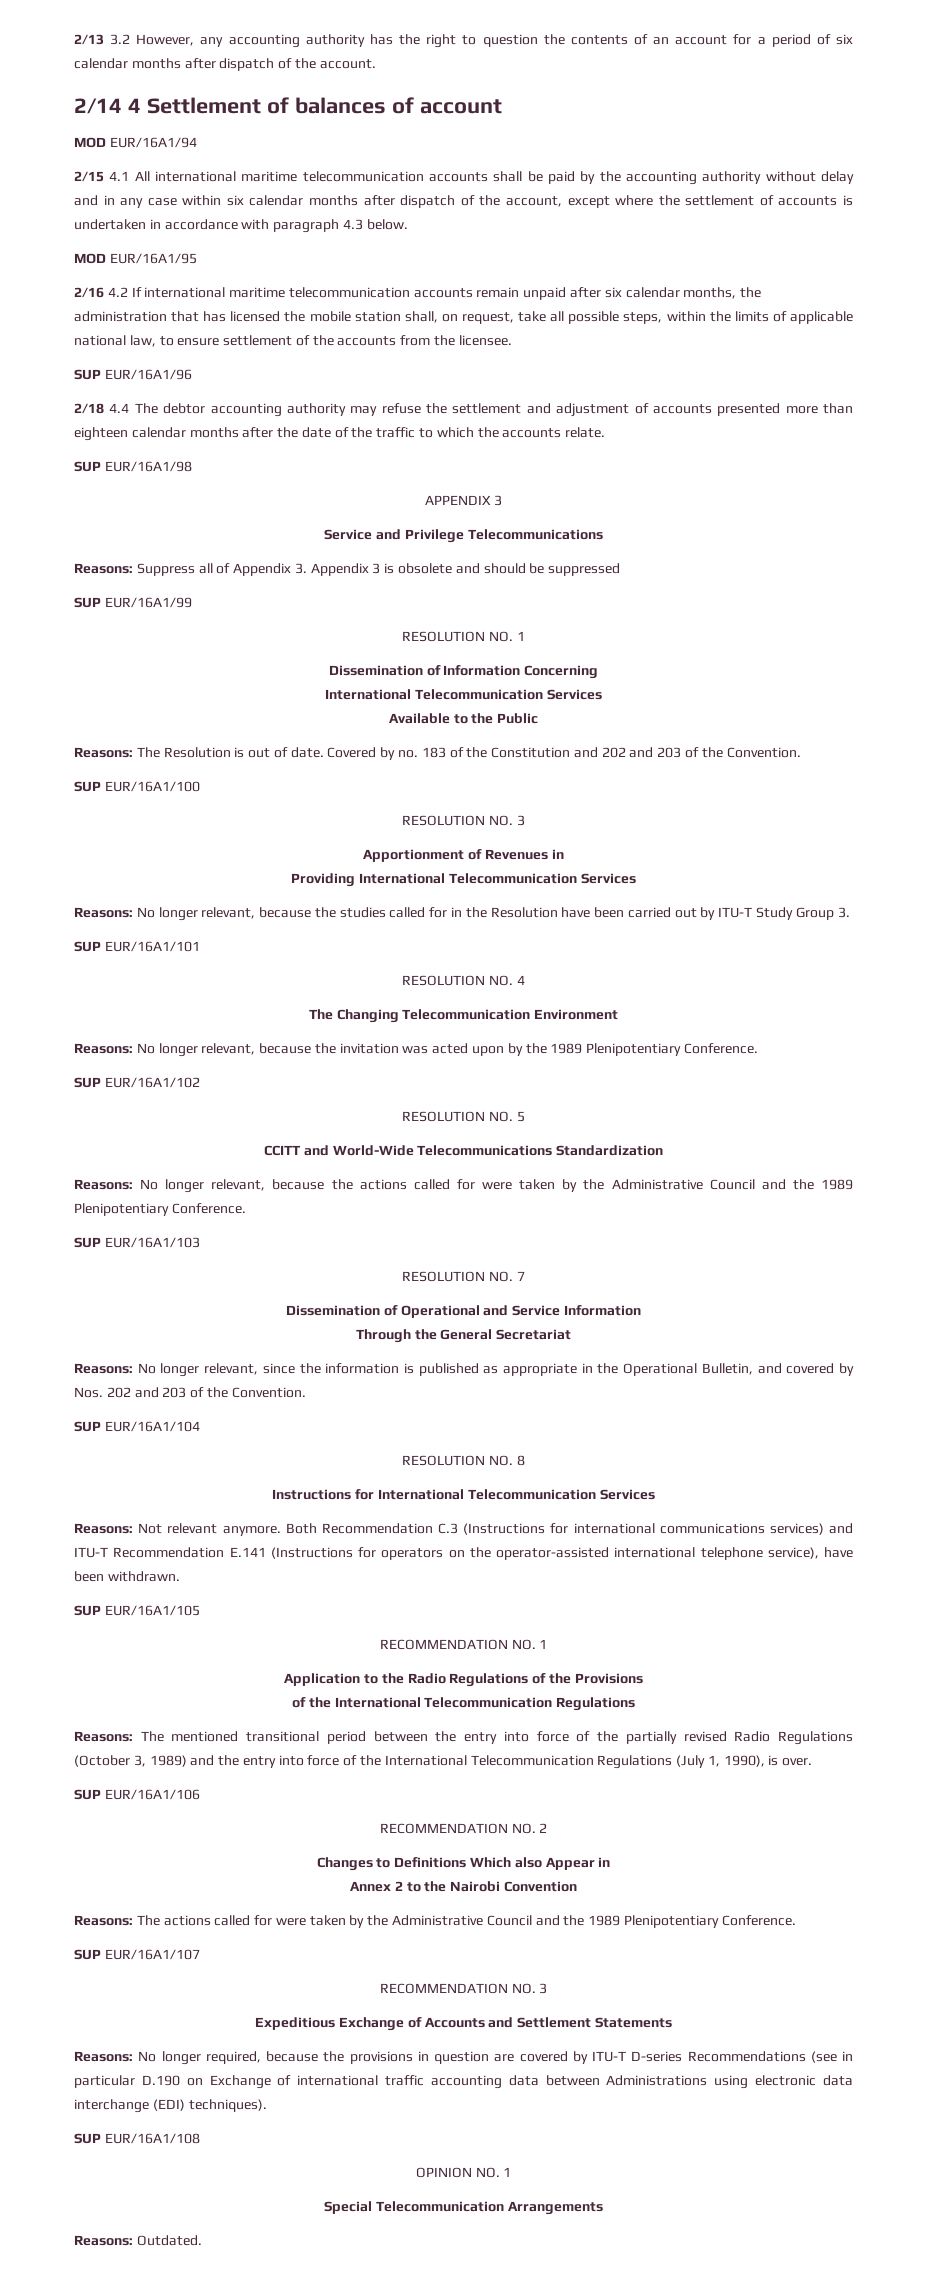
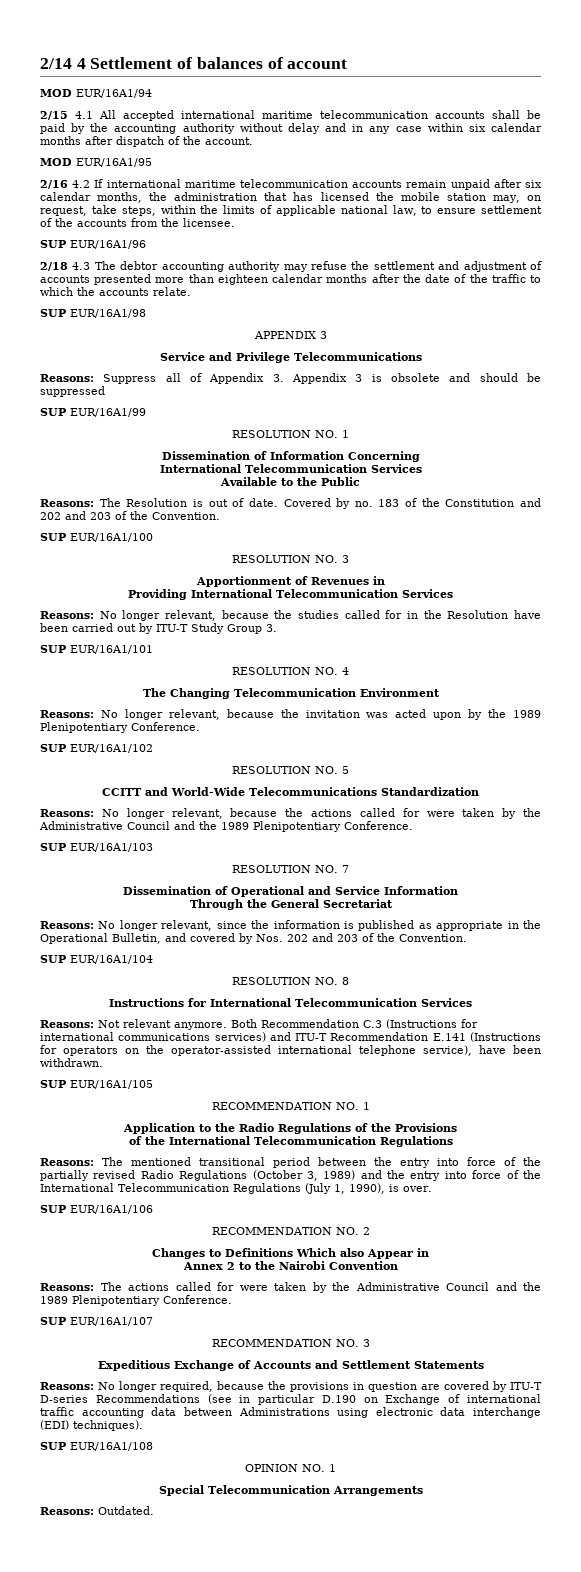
[74,34,853,48] [74,58,376,71] 2/13 3.2 However, any accounting authority has the right to question the contents of an account for a period of six calendar months after dispatch of the account. // -> (40, 63) none
(150, 176) none -> [123,110,174,121] accepted
[505,195,853,208] [74,219,408,233] account, except where the settlement of accounts is undertaken in accordance with paragraph 4.3 below. -> [205,137,253,145] account.
[404,311,438,323] shall, -> [492,195,520,203] may,
[550,311,620,324] all possible -> (117, 209) none
[109,403,130,413] 4.4 -> [72,262,91,270] 4.3

